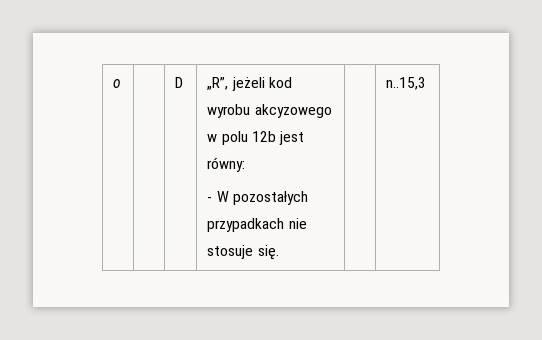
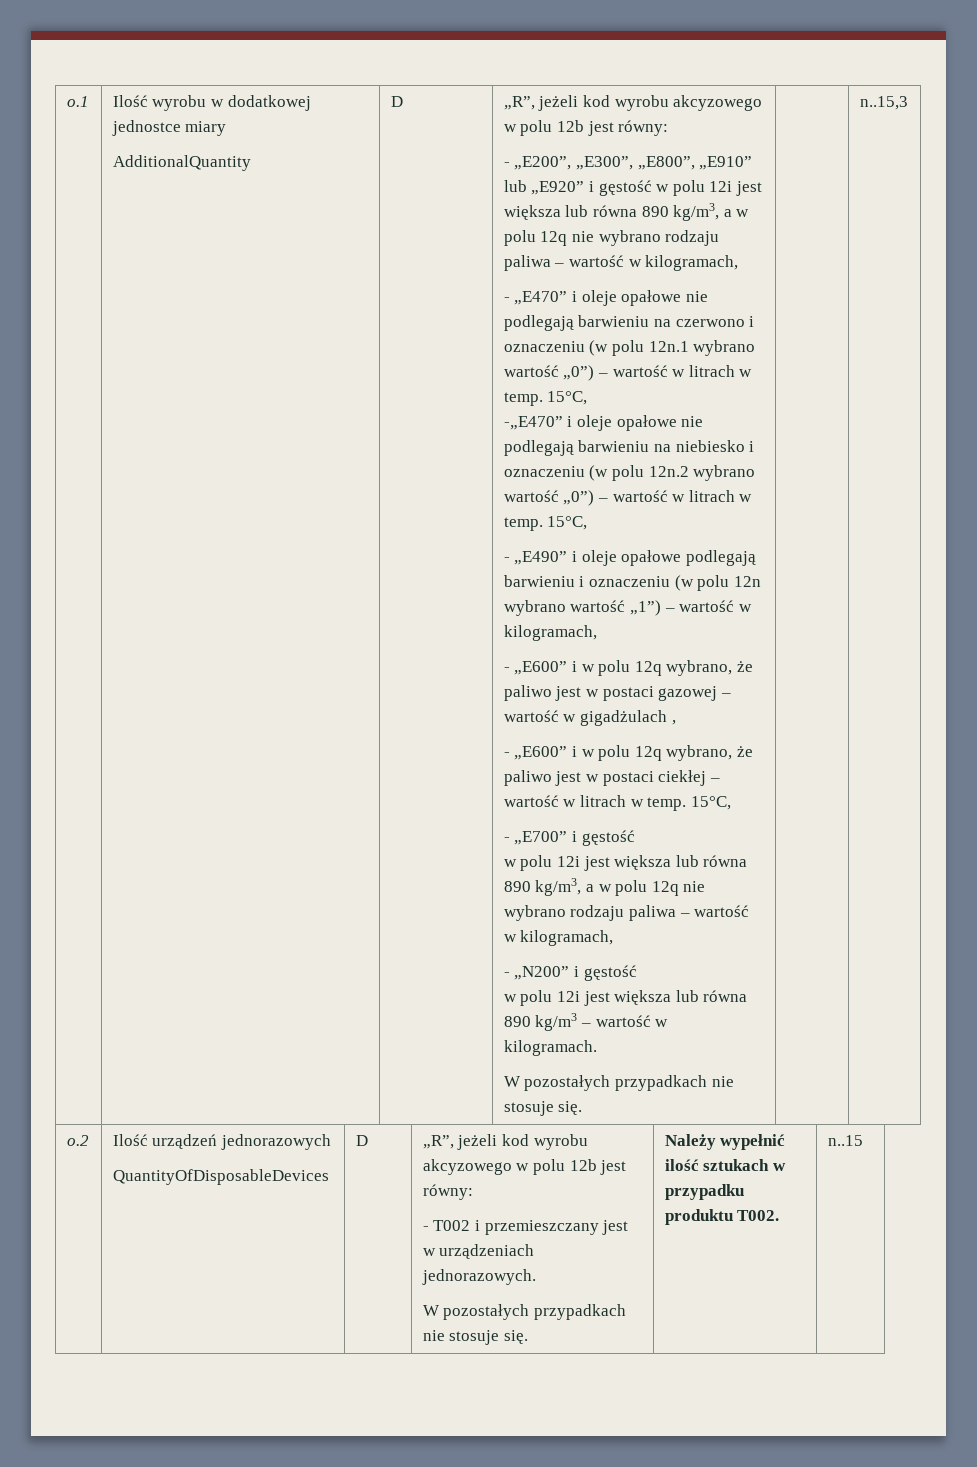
[113,79,122,88] o | -> [66,96,89,107] [112,95,311,111] [111,120,227,136] [112,155,251,171] o.1 | Ilość wyrobu w dodatkowej jednostce miary // AdditionalQuantity
(213, 199) none -> [514,156,753,170] [503,180,762,196] [503,203,750,221] [503,230,720,246] [503,255,739,271] [503,290,708,306] [503,315,755,331] [503,340,756,356] [503,365,753,381] [503,391,588,406] [503,415,704,431] [503,440,755,456] [503,465,756,481] [503,490,753,506] [503,516,588,531] [503,550,756,566] [503,575,761,591] [503,600,752,616] [503,625,597,641] [503,660,753,676] [503,685,731,701] [503,710,676,726] [503,745,753,761] [503,770,720,786] [503,795,731,811] [503,830,635,846] [503,855,748,871] [503,878,706,896] [503,905,750,921] [503,930,614,946] [503,965,637,981] [503,990,748,1006] [503,1013,669,1031] [503,1040,597,1056] „E200”, „E300”, „E800”, „E910” lub „E920” i gęstość w polu 12i jest większa lub równa 890 kg/m3, a w polu 12q nie wybrano rodzaju paliwa – wartość w kilogramach, // - „E470” i oleje opałowe nie podlegają barwieniu na czerwono i oznaczeniu (w polu 12n.1 wybrano wartość „0”) – wartość w litrach w temp. 15°C, // -„E470” i oleje opałowe nie podlegają barwieniu na niebiesko i oznaczeniu (w polu 12n.2 wybrano wartość „0”) – wartość w litrach w temp. 15°C, // - „E490” i oleje opałowe podlegają barwieniu i oznaczeniu (w polu 12n wybrano wartość „1”) – wartość w kilogramach, // - „E600” i w polu 12q wybrano, że paliwo jest w postaci gazowej – wartość w gigadżulach , // - „E600” i w polu 12q wybrano, że paliwo jest w postaci ciekłej – wartość w litrach w temp. 15°C, // - „E700” i gęstość // w polu 12i jest większa lub równa 890 kg/m3, a w polu 12q nie wybrano rodzaju paliwa – wartość w kilogramach, // - „N200” i gęstość // w polu 12i jest większa lub równa 890 kg/m3 – wartość w kilogramach. //
(427, 83) none -> [66,1135,89,1146] [112,1134,332,1150] [112,1169,329,1185] [355,1135,368,1146] [422,1134,588,1150] [422,1159,627,1175] [422,1184,473,1200] [422,1220,629,1235] [422,1244,535,1259] [421,1269,536,1285] [422,1304,627,1320] [422,1330,529,1345] [664,1134,786,1150] [664,1159,787,1171] [664,1184,744,1200] [664,1209,780,1225] [827,1135,863,1146] // o.2 | Ilość urządzeń jednorazowych // QuantityOfDisposableDevices | D | „R”, jeżeli kod wyrobu akcyzowego w polu 12b jest równy: // - T002 i przemieszczany jest w urządzeniach jednorazowych. // W pozostałych przypadkach nie stosuje się. | Należy wypełnić ilość sztukach w przypadku produktu T002. | n..15

